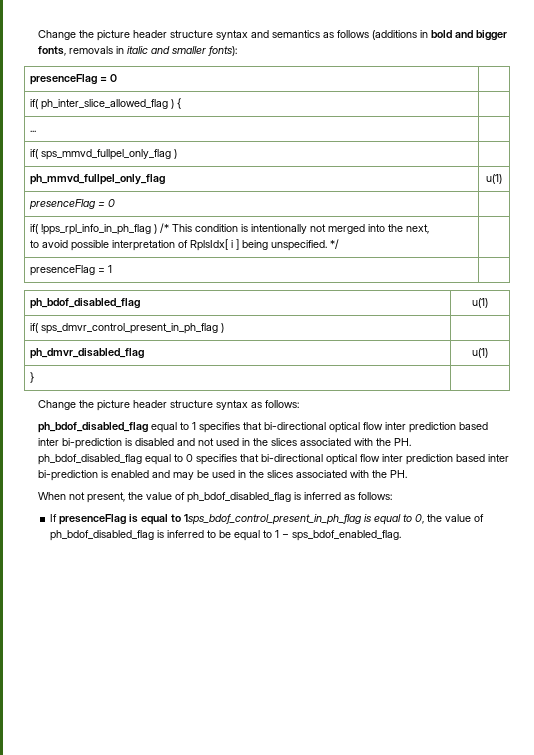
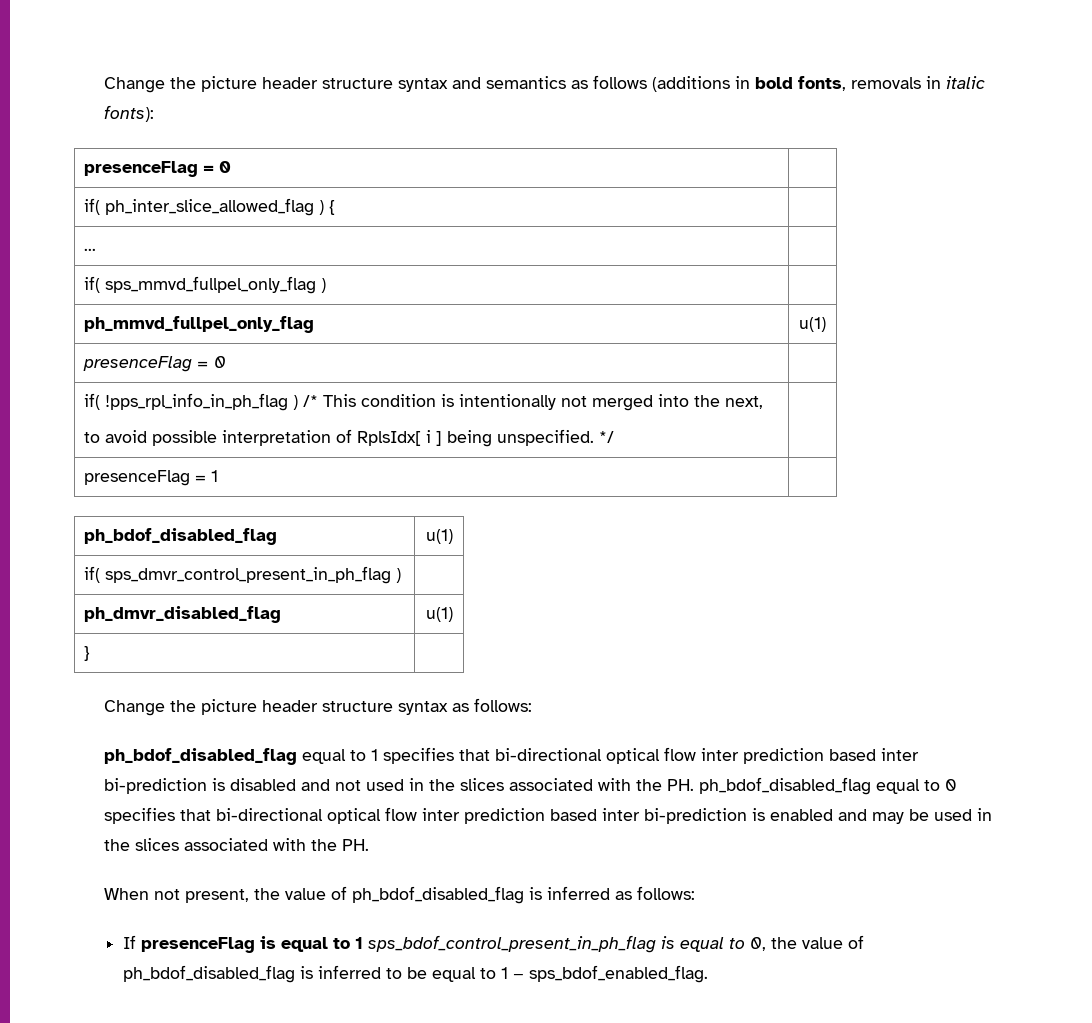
[455,30,508,41] and bigger -> (793, 83) none
[151,46,207,54] and smaller -> (985, 82) none
[184,514,362,525] 1sps_bdof_control_present_in_ph_flag -> [355,935,657,953] 1 sps_bdof_control_present_in_ph_flag

